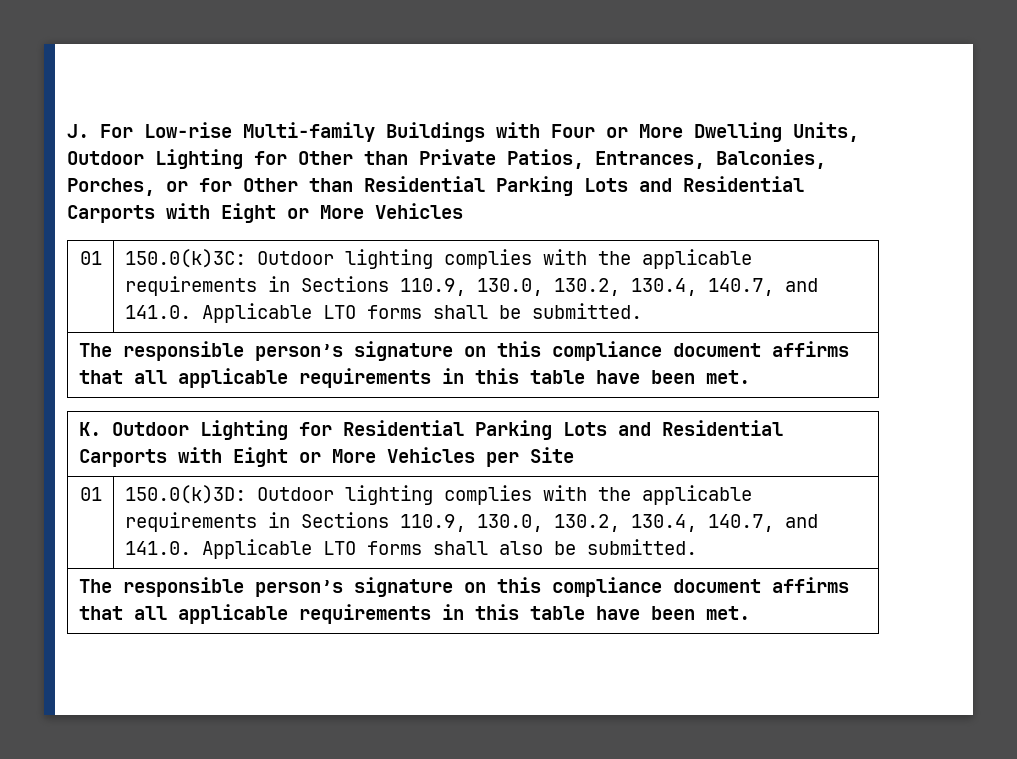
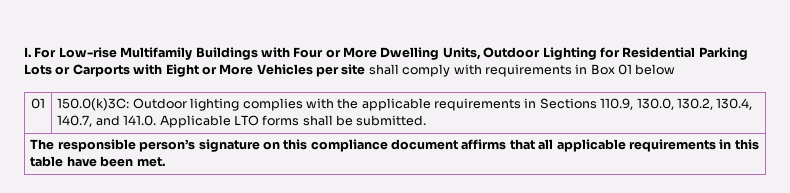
[67,124,89,138] J. -> [24,47,31,57] I.
[243,122,375,142] Multi-family -> [120,47,193,60] Multifamily
[298,149,826,169] [67,176,804,196] [67,203,463,223] Other than Private Patios, Entrances, Balconies, Porches, or for Other than Residential Parking Lots and Residential Carports with Eight or More Vehicles -> [622,47,748,60] [24,64,676,77] Residential Parking Lots or Carports with Eight or More Vehicles per site shall comply with requirements in Box 01 below
[78,420,783,440] [78,447,574,467] [79,487,102,501] [124,485,752,505] [124,512,818,532] [124,539,697,559] [78,577,849,597] [78,604,750,624] // K. Outdoor Lighting for Residential Parking Lots and Residential Carports with Eight or More Vehicles per Site // 01 | 150.0(k)3D: Outdoor lighting complies with the applicable requirements in Sections 110.9, 130.0, 130.2, 130.4, 140.7, and 141.0. Applicable LTO forms shall also be submitted. // The responsible person’s signature on this compliance document affirms that all applicable requirements in this table have been met. -> (165, 162) none

